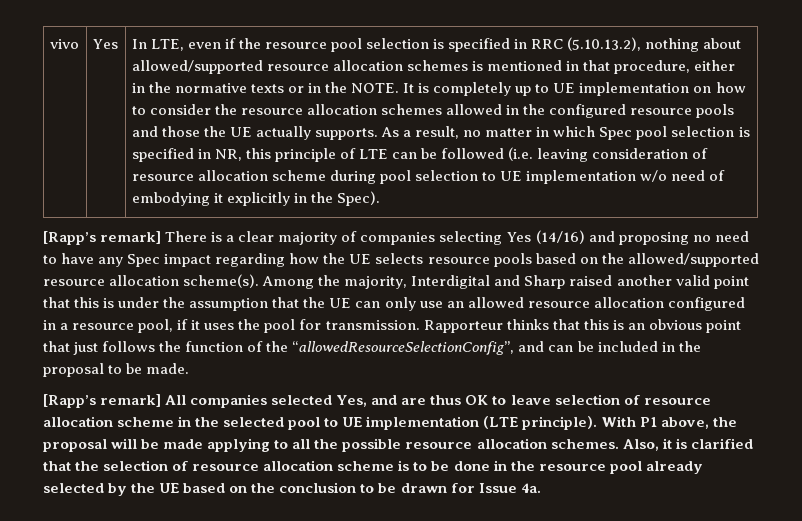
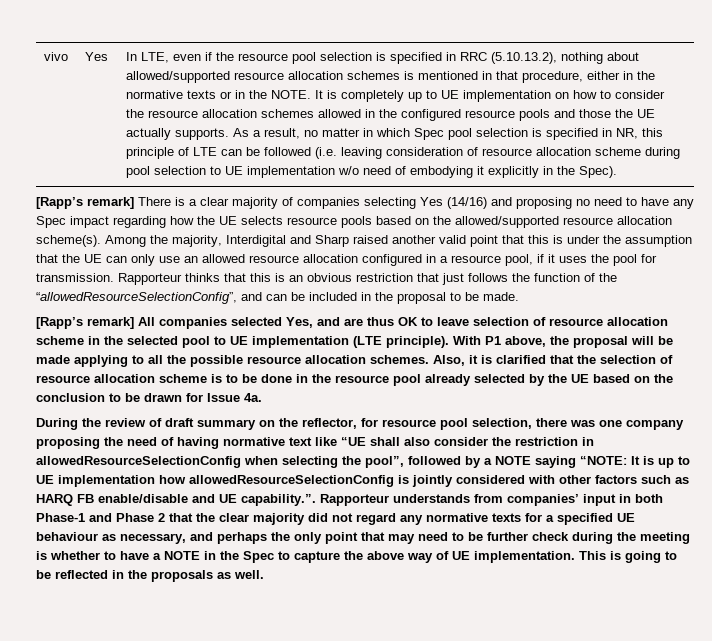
[705,320,741,333] point -> [356,273,413,282] restriction
(541, 488) none -> [36,418,684,430] [36,437,594,449] [36,456,690,468] [36,475,689,487] [36,494,663,506] [36,513,635,525] [36,532,690,544] [36,551,677,563] [36,570,264,582] // During the review of draft summary on the reflector, for resource pool selection, there was one company proposing the need of having normative text like “UE shall also consider the restriction in allowedResourceSelectionConfig when selecting the pool”, followed by a NOTE saying “NOTE: It is up to UE implementation how allowedResourceSelectionConfig is jointly considered with other factors such as HARQ FB enable/disable and UE capability.”. Rapporteur understands from companies’ input in both Phase-1 and Phase 2 that the clear majority did not regard any normative texts for a specified UE behaviour as necessary, and perhaps the only point that may need to be further check during the meeting is whether to have a NOTE in the Spec to capture the above way of UE implementation. This is going to be reflected in the proposals as well.

